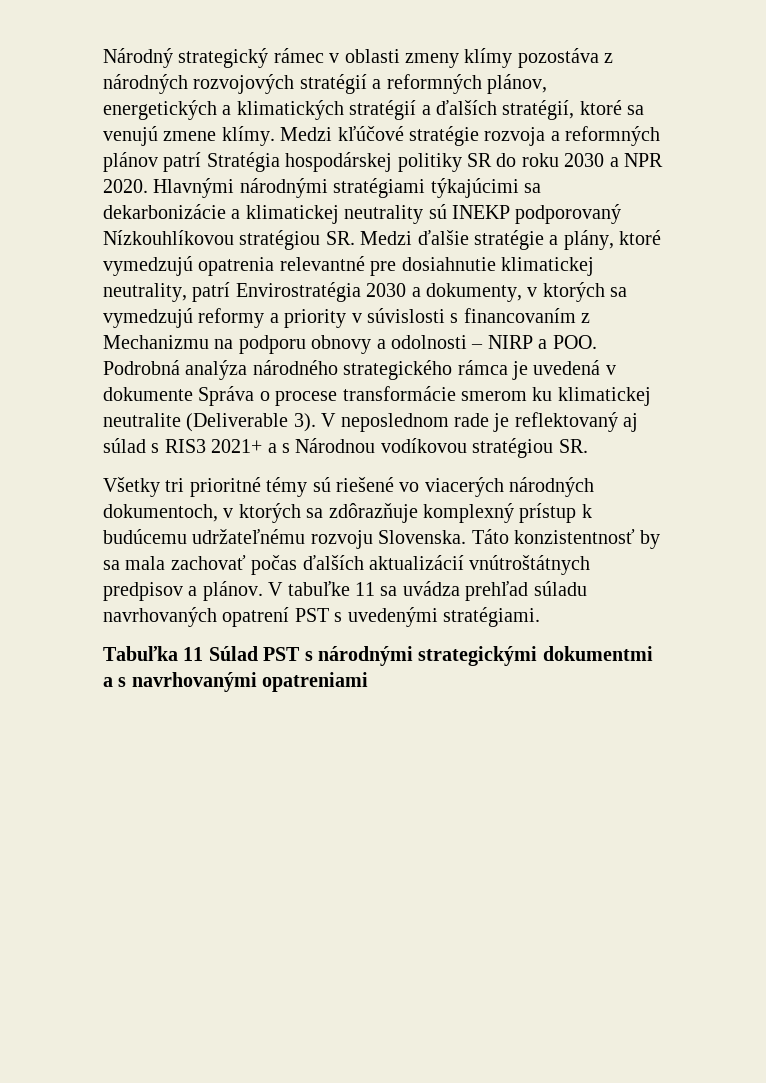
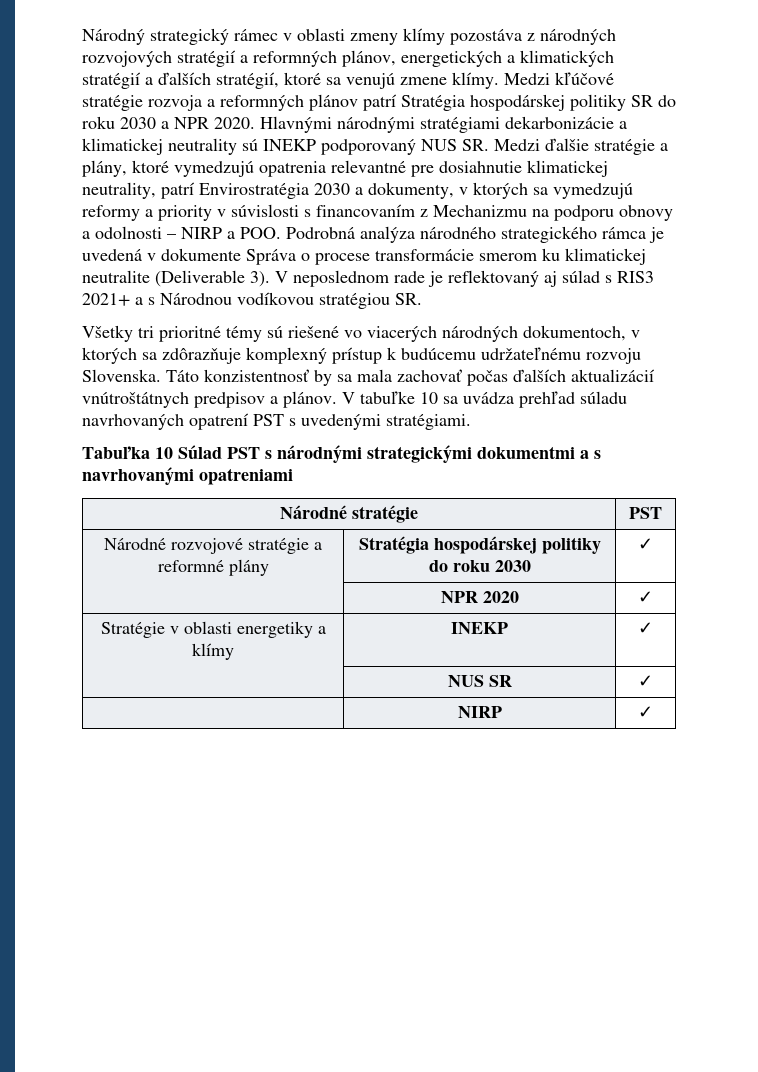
[430,178,541,198] týkajúcimi sa -> (500, 125) none
[103,230,321,250] Nízkouhlíkovou stratégiou -> [421,139,457,151] NUS
[355,582,375,596] 11 -> [420,392,438,404] 10
[183,647,204,661] 11 -> [155,447,173,459] 10
(369, 682) none -> [280,505,418,523] [629,507,662,519] [104,538,322,554] [157,559,269,576] [358,536,601,554] [428,560,531,572] [638,538,653,550] [440,591,519,603] [638,591,653,603] [100,621,326,638] [192,643,234,660] [451,622,508,634] [638,622,653,634] [447,675,512,687] [638,675,653,687] [457,706,502,718] [638,706,653,718] // Národné stratégie | PST // Národné rozvojové stratégie a reformné plány | Stratégia hospodárskej politiky do roku 2030 | ✓ // | NPR 2020 | ✓ // Stratégie v oblasti energetiky a klímy | INEKP | ✓ // | NUS SR | ✓ // | NIRP | ✓

